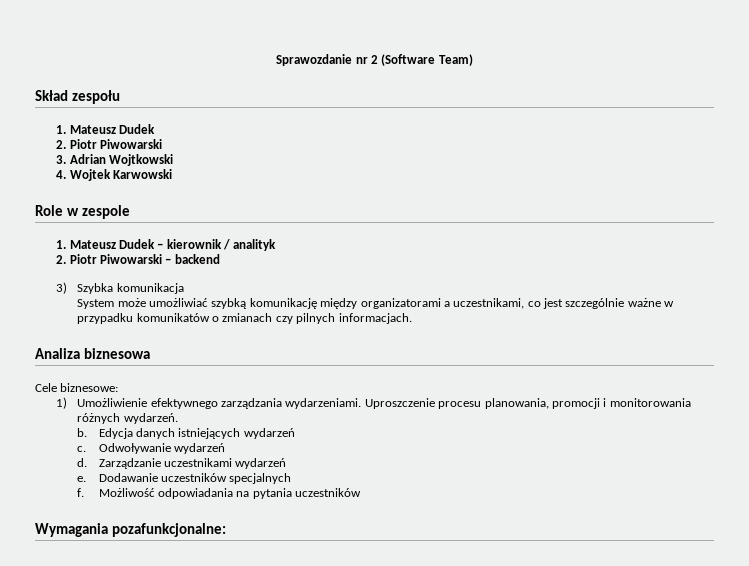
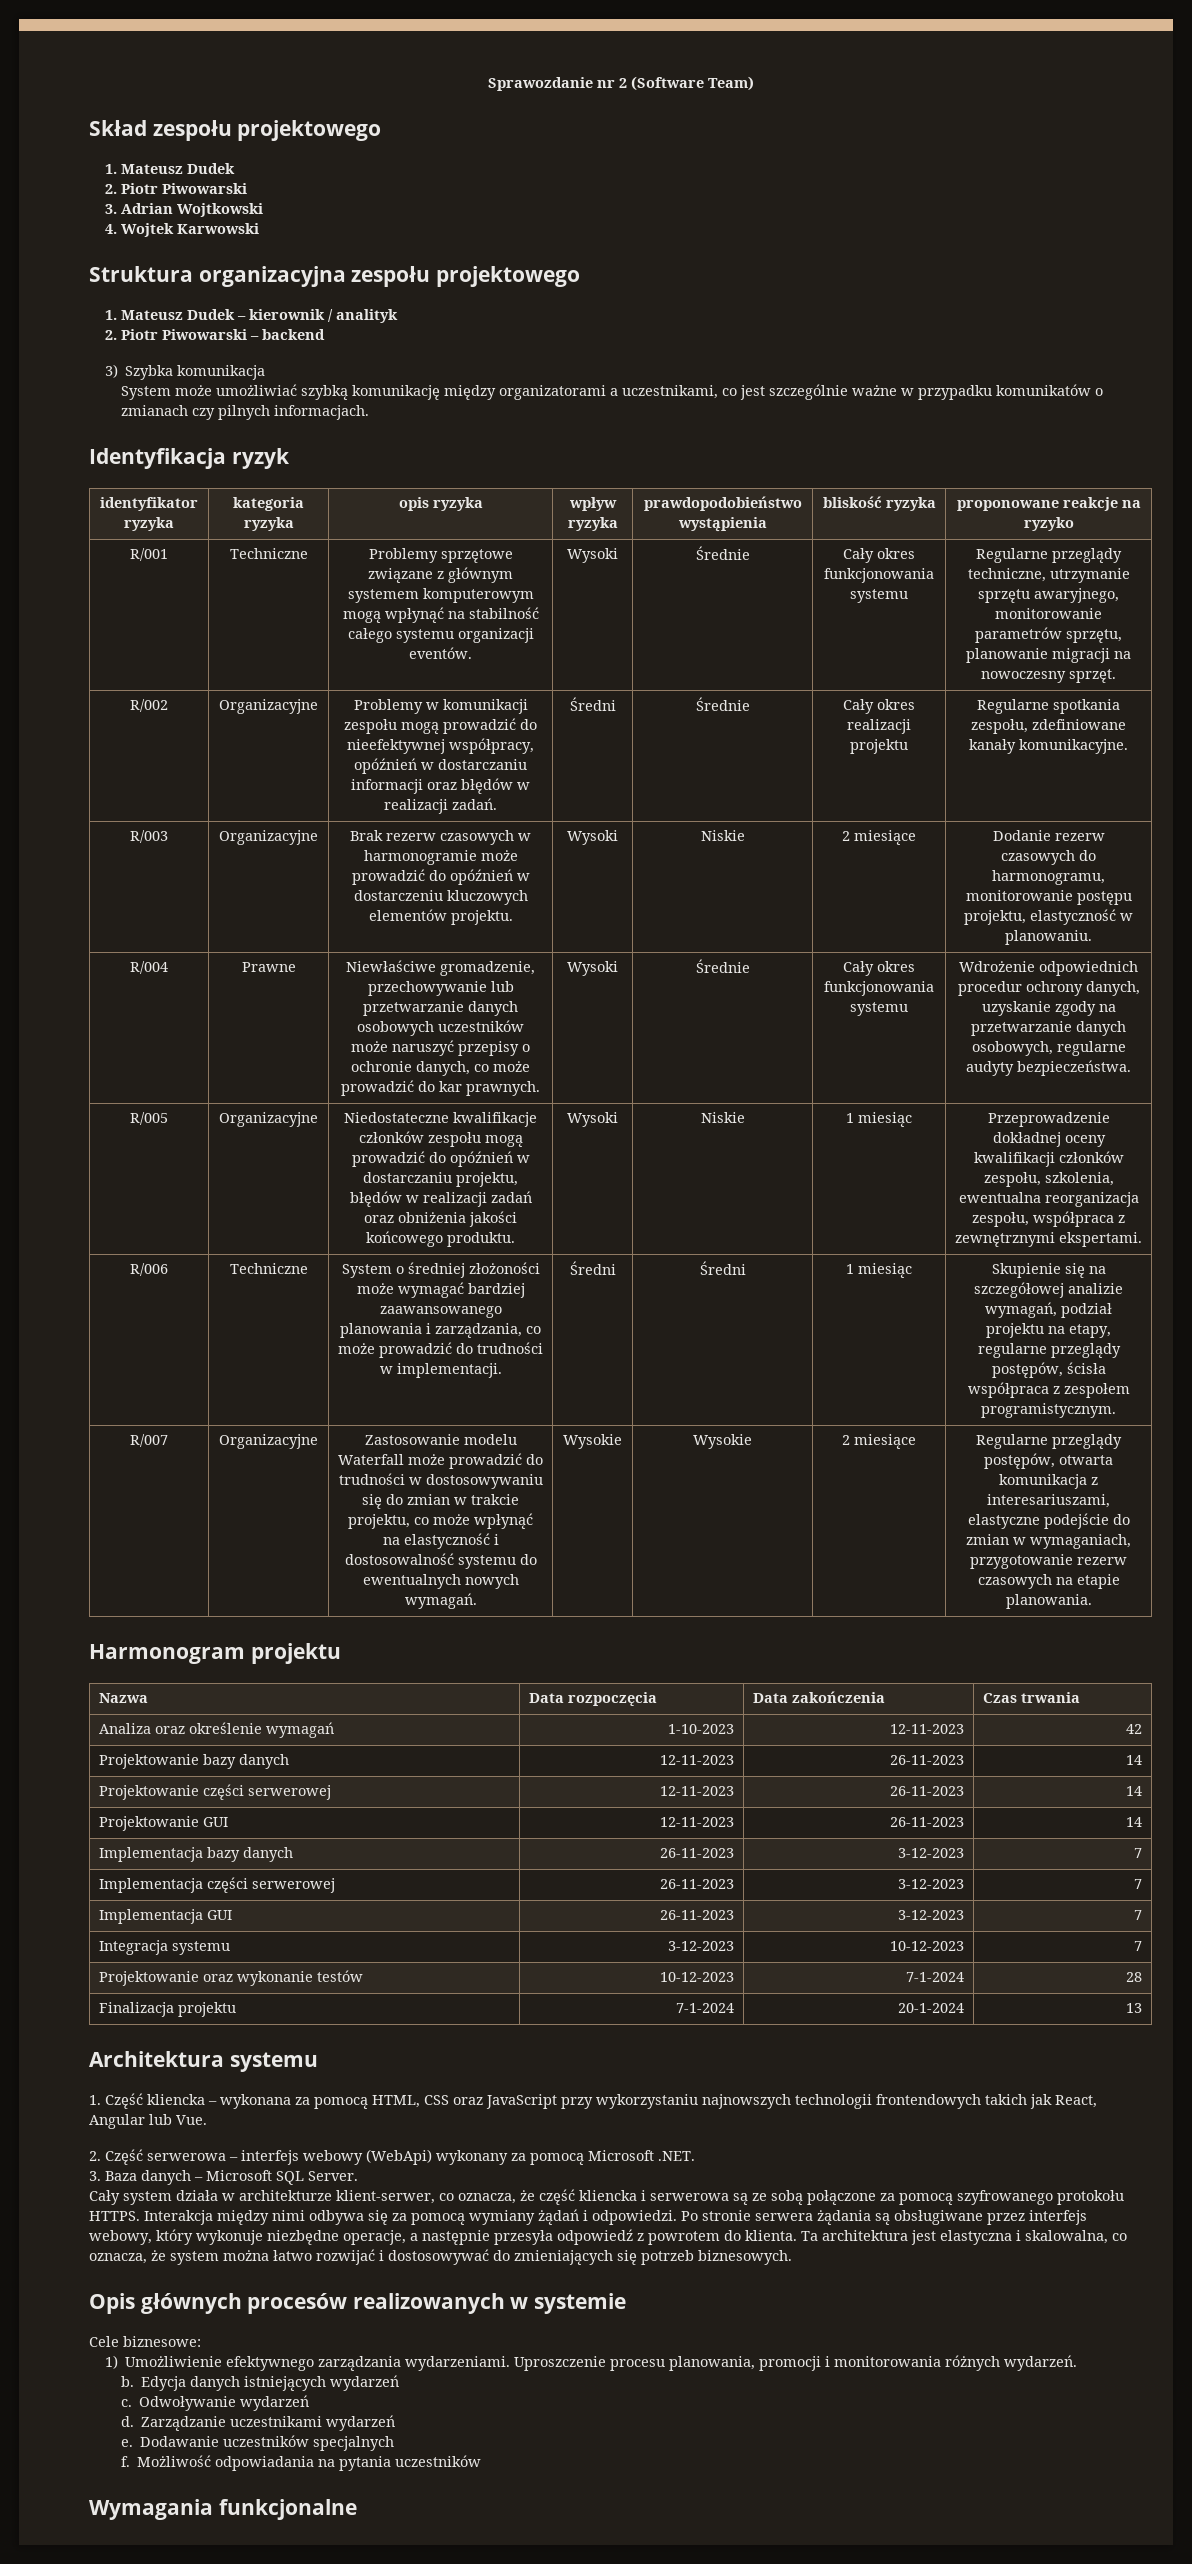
(120, 97) none -> [237,120,382,141] projektowego
[35,205,130,219] Role w zespole -> [89,266,580,287] Struktura organizacyjna zespołu projektowego
[35,348,150,359] Analiza biznesowa -> [89,448,290,469] [100,497,198,511] [124,517,174,531] [233,497,304,511] [243,517,294,531] [398,497,483,511] [568,497,617,511] [567,517,618,531] [643,496,802,511] [677,517,767,532] [822,496,936,511] [956,497,1141,511] [1023,517,1074,531] [130,548,168,561] [229,548,308,559] [368,548,513,563] [368,567,513,583] [347,588,534,603] [342,607,539,623] [347,628,534,643] [409,647,472,659] [567,548,618,563] [695,546,750,560] [843,548,915,563] [824,568,934,583] [850,589,908,603] [976,548,1122,563] [967,568,1130,583] [978,588,1119,603] [995,608,1102,619] [975,627,1122,643] [966,648,1131,663] [981,669,1116,683] [130,699,168,712] [219,699,318,714] [353,699,528,714] [344,718,537,734] [347,738,534,754] [354,758,527,774] [351,778,530,794] [384,798,497,814] [569,697,616,711] [695,697,750,711] [843,699,915,714] [847,719,911,734] [850,739,908,754] [977,699,1120,714] [971,719,1126,734] [969,739,1128,754] [130,830,168,843] [219,830,318,845] [350,830,531,845] [363,850,518,865] [351,869,530,885] [353,890,528,905] [368,909,513,925] [567,830,618,845] [700,830,745,841] [842,830,916,845] [992,830,1105,841] [1001,850,1096,865] [992,870,1105,885] [965,890,1132,905] [964,909,1133,925] [1005,930,1092,945] [130,961,168,974] [241,962,296,972] [346,960,535,976] [367,981,514,996] [363,1001,518,1016] [357,1020,524,1036] [351,1040,530,1056] [351,1061,530,1076] [341,1080,540,1096] [567,961,618,976] [695,959,750,973] [843,961,915,976] [824,981,934,996] [850,1002,908,1016] [959,961,1138,976] [957,981,1140,996] [981,1001,1116,1016] [971,1021,1126,1036] [971,1041,1126,1056] [966,1060,1131,1076] [130,1112,168,1125] [219,1112,318,1127] [344,1112,537,1127] [358,1131,523,1147] [351,1151,530,1167] [363,1172,518,1187] [349,1191,532,1207] [364,1211,517,1227] [366,1231,515,1247] [567,1112,618,1127] [700,1112,745,1123] [846,1112,912,1127] [987,1112,1110,1127] [992,1132,1106,1147] [973,1151,1124,1167] [983,1172,1114,1187] [958,1192,1139,1207] [972,1211,1125,1227] [955,1232,1142,1247] [130,1263,168,1276] [229,1263,308,1274] [341,1262,540,1278] [356,1282,525,1298] [379,1306,502,1318] [340,1323,541,1338] [338,1342,543,1358] [379,1363,502,1378] [569,1261,616,1275] [699,1261,746,1275] [846,1263,912,1278] [991,1263,1106,1278] [974,1282,1123,1298] [985,1302,1112,1318] [986,1323,1111,1338] [977,1343,1121,1358] [991,1362,1106,1378] [967,1382,1130,1398] [981,1403,1116,1418] [130,1434,168,1447] [219,1434,318,1449] [364,1434,517,1445] [338,1453,543,1469] [338,1473,543,1489] [362,1494,519,1509] [348,1513,533,1529] [382,1533,499,1549] [344,1553,537,1569] [362,1574,519,1589] [404,1593,477,1609] [563,1434,622,1449] [693,1434,752,1449] [842,1434,916,1449] [976,1434,1122,1449] [984,1453,1113,1469] [999,1474,1098,1489] [987,1494,1110,1508] [967,1513,1130,1529] [966,1534,1131,1549] [970,1554,1127,1569] [977,1574,1120,1589] [1005,1594,1092,1609] [89,1643,341,1664] [98,1693,148,1703] [528,1692,657,1706] [752,1691,885,1703] [982,1692,1080,1703] [98,1722,334,1738] [668,1724,735,1734] [890,1724,965,1734] [1126,1724,1143,1734] [98,1754,289,1769] [660,1755,735,1765] [890,1755,965,1765] [1126,1755,1143,1765] [98,1784,331,1800] [660,1786,735,1796] [890,1786,965,1796] [1126,1786,1143,1796] [98,1816,228,1831] [660,1817,735,1827] [890,1817,965,1827] [1126,1817,1143,1827] [98,1847,293,1862] [660,1848,735,1858] [898,1848,965,1858] [1134,1848,1143,1858] [98,1877,335,1893] [660,1879,735,1889] [898,1879,965,1889] [1134,1879,1143,1889] [98,1909,232,1924] [660,1910,735,1920] [898,1910,965,1920] [1134,1910,1143,1920] [98,1940,230,1955] [668,1941,735,1951] [890,1941,965,1951] [1134,1941,1143,1951] [98,1970,363,1986] [660,1972,735,1982] [906,1972,965,1982] [1126,1972,1143,1982] [98,2002,236,2017] [676,2003,735,2013] [898,2003,965,2013] [1126,2003,1143,2013] [89,2051,318,2072] [89,2093,1097,2109] [89,2114,207,2129] [89,2149,695,2165] [89,2170,358,2185] [89,2189,1124,2205] [89,2209,1087,2225] [89,2229,1127,2245] [89,2249,792,2265] [89,2293,626,2314] Identyfikacja ryzyk // identyfikator ryzyka | kategoria ryzyka | opis ryzyka | wpływ ryzyka | prawdopodobieństwo wystąpienia | bliskość ryzyka | proponowane reakcje na ryzyko // R/001 | Techniczne | Problemy sprzętowe związane z głównym systemem komputerowym mogą wpłynąć na stabilność całego systemu organizacji eventów. | Wysoki | Średnie | Cały okres funkcjonowania systemu | Regularne przeglądy techniczne, utrzymanie sprzętu awaryjnego, monitorowanie parametrów sprzętu, planowanie migracji na nowoczesny sprzęt. // R/002 | Organizacyjne | Problemy w komunikacji zespołu mogą prowadzić do nieefektywnej współpracy, opóźnień w dostarczaniu informacji oraz błędów w realizacji zadań. | Średni | Średnie | Cały okres realizacji projektu | Regularne spotkania zespołu, zdefiniowane kanały komunikacyjne. // R/003 | Organizacyjne | Brak rezerw czasowych w harmonogramie może prowadzić do opóźnień w dostarczeniu kluczowych elementów projektu. | Wysoki | Niskie | 2 miesiące | Dodanie rezerw czasowych do harmonogramu, monitorowanie postępu projektu, elastyczność w planowaniu. // R/004 | Prawne | Niewłaściwe gromadzenie, przechowywanie lub przetwarzanie danych osobowych uczestników może naruszyć przepisy o ochronie danych, co może prowadzić do kar prawnych. | Wysoki | Średnie | Cały okres funkcjonowania systemu | Wdrożenie odpowiednich procedur ochrony danych, uzyskanie zgody na przetwarzanie danych osobowych, regularne audyty bezpieczeństwa. // R/005 | Organizacyjne | Niedostateczne kwalifikacje członków zespołu mogą prowadzić do opóźnień w dostarczaniu projektu, błędów w realizacji zadań oraz obniżenia jakości końcowego produktu. | Wysoki | Niskie | 1 miesiąc | Przeprowadzenie dokładnej oceny kwalifikacji członków zespołu, szkolenia, ewentualna reorganizacja zespołu, współpraca z zewnętrznymi ekspertami. // R/006 | Techniczne | System o średniej złożoności może wymagać bardziej zaawansowanego planowania i zarządzania, co może prowadzić do trudności w implementacji. | Średni | Średni | 1 miesiąc | Skupienie się na szczegółowej analizie wymagań, podział projektu na etapy, regularne przeglądy postępów, ścisła współpraca z zespołem programistycznym. // R/007 | Organizacyjne | Zastosowanie modelu Waterfall może prowadzić do trudności w dostosowywaniu się do zmian w trakcie projektu, co może wpłynąć na elastyczność i dostosowalność systemu do ewentualnych nowych wymagań. | Wysokie | Wysokie | 2 miesiące | Regularne przeglądy postępów, otwarta komunikacja z interesariuszami, elastyczne podejście do zmian w wymaganiach, przygotowanie rezerw czasowych na etapie planowania. // Harmonogram projektu // Nazwa | Data rozpoczęcia | Data zakończenia | Czas trwania // Analiza oraz określenie wymagań | 1-10-2023 | 12-11-2023 | 42 // Projektowanie bazy danych | 12-11-2023 | 26-11-2023 | 14 // Projektowanie części serwerowej | 12-11-2023 | 26-11-2023 | 14 // Projektowanie GUI | 12-11-2023 | 26-11-2023 | 14 // Implementacja bazy danych | 26-11-2023 | 3-12-2023 | 7 // Implementacja części serwerowej | 26-11-2023 | 3-12-2023 | 7 // Implementacja GUI | 26-11-2023 | 3-12-2023 | 7 // Integracja systemu | 3-12-2023 | 10-12-2023 | 7 // Projektowanie oraz wykonanie testów | 10-12-2023 | 7-1-2024 | 28 // Finalizacja projektu | 7-1-2024 | 20-1-2024 | 13 // Architektura systemu // 1. Część kliencka – wykonana za pomocą HTML, CSS oraz JavaScript przy wykorzystaniu najnowszych technologii frontendowych takich jak React, Angular lub Vue. // 2. Część serwerowa – interfejs webowy (WebApi) wykonany za pomocą Microsoft .NET. // 3. Baza danych – Microsoft SQL Server. // Cały system działa w architekturze klient-serwer, co oznacza, że część kliencka i serwerowa są ze sobą połączone za pomocą szyfrowanego protokołu HTTPS. Interakcja między nimi odbywa się za pomocą wymiany żądań i odpowiedzi. Po stronie serwera żądania są obsługiwane przez interfejs webowy, który wykonuje niezbędne operacje, a następnie przesyła odpowiedź z powrotem do klienta. Ta architektura jest elastyczna i skalowalna, co oznacza, że system można łatwo rozwijać i dostosowywać do zmieniających się potrzeb biznesowych. // Opis głównych procesów realizowanych w systemie
[111,523,226,537] pozafunkcjonalne: -> [218,2499,357,2520] funkcjonalne

